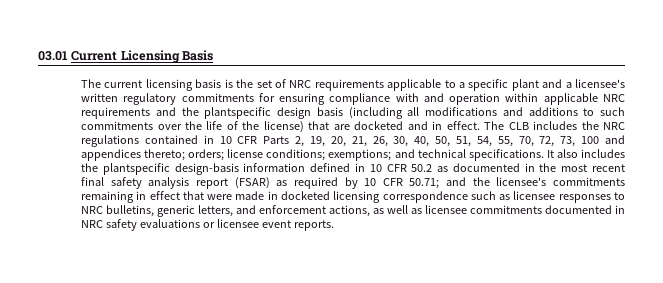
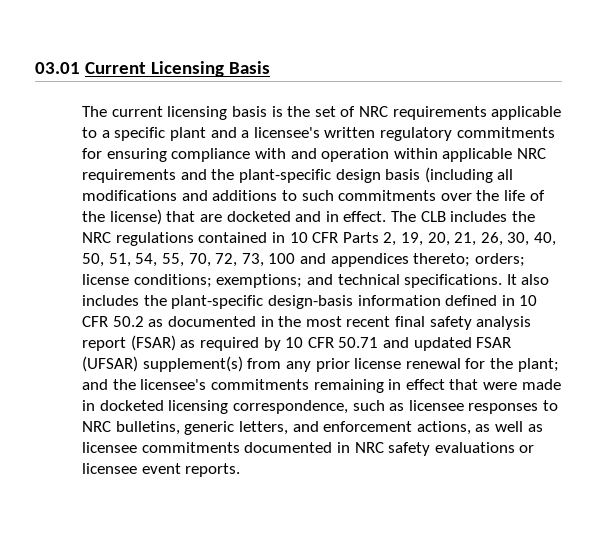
[204,107,272,119] plantspecific -> [239,169,332,183] plant-specific
[102,163,170,175] plantspecific -> [171,295,264,309] plant-specific
[409,178,440,189] 50.71; -> [338,337,512,351] [82,356,559,372] 50.71 and updated FSAR (UFSAR) supplement(s) from any prior license renewal for the plant;
[382,191,468,203] correspondence -> [233,400,349,414] correspondence,

